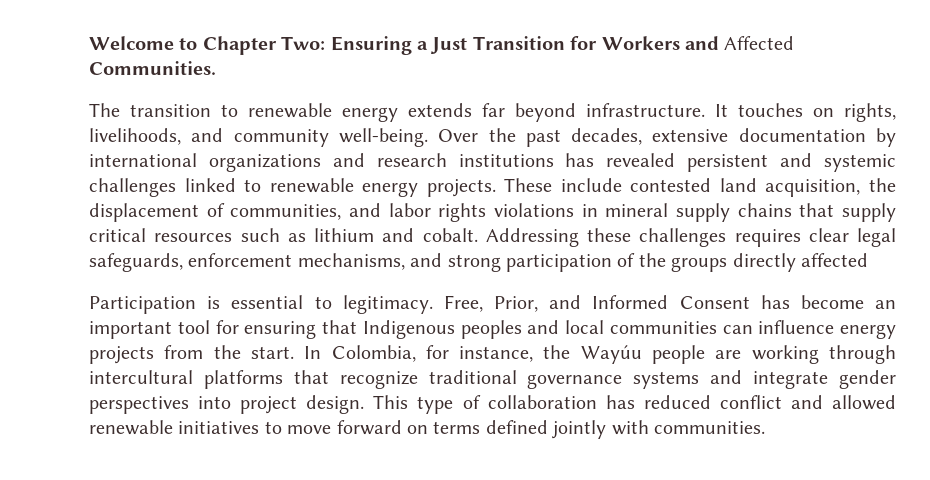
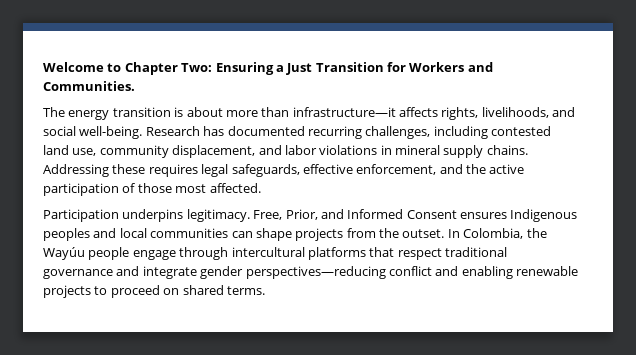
[724,36,795,50] Affected -> (493, 67) none
[130,103,896,122] [89,128,896,147] [89,153,897,172] [89,178,896,197] [89,203,342,222] transition to renewable energy extends far beyond infrastructure. It touches on rights, livelihoods, and community well-being. Over the past decades, extensive documentation by international organizations and research institutions has revealed persistent and systemic challenges linked to renewable energy projects. These include contested land acquisition, the displacement of communities, -> [68,107,576,120] [43,126,551,139] [43,145,256,158] energy transition is about more than infrastructure—it affects rights, livelihoods, and social well-being. Research has documented recurring challenges, including contested land use, community displacement,
[438,203,487,222] rights -> (317, 150) none
[737,203,896,222] [89,228,896,247] [89,253,868,272] [89,295,332,314] chains that supply critical resources such as lithium and cobalt. Addressing these challenges requires clear legal safeguards, enforcement mechanisms, and strong participation of the groups directly affected // Participation is essential to -> [486,145,528,155] [43,164,525,177] [43,183,261,196] [43,209,184,222] chains. Addressing these requires legal safeguards, effective enforcement, and the active participation of those most affected. // Participation underpins
[760,295,896,309] [89,320,357,339] has become an important tool for ensuring that -> [460,212,507,219] ensures
[758,320,896,339] influence energy -> [255,228,292,241] shape
[250,346,294,359] start. -> [402,229,445,238] outset.
[425,345,534,362] for instance, -> (524, 233) none
[715,345,819,364] are working -> [132,250,176,260] engage
[339,371,418,389] recognize -> [397,248,442,260] respect
[633,371,700,389] systems -> (113, 274) none
[89,395,897,414] [89,420,765,439] perspectives into project design. This type of collaboration has reduced conflict and allowed renewable initiatives to move forward on terms defined jointly with communities. -> [245,266,578,279] [43,285,265,298] perspectives—reducing conflict and enabling renewable projects to proceed on shared terms.

